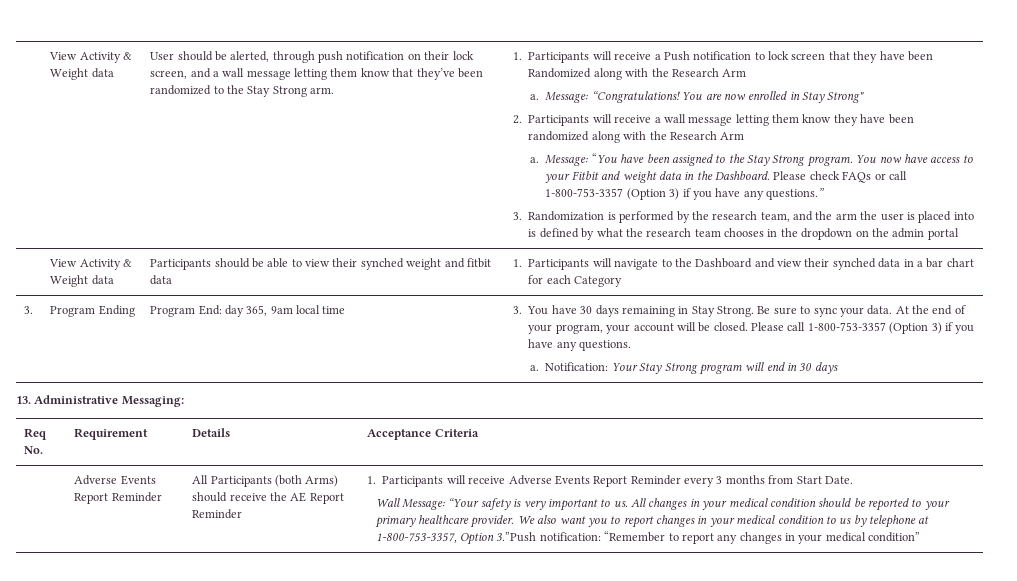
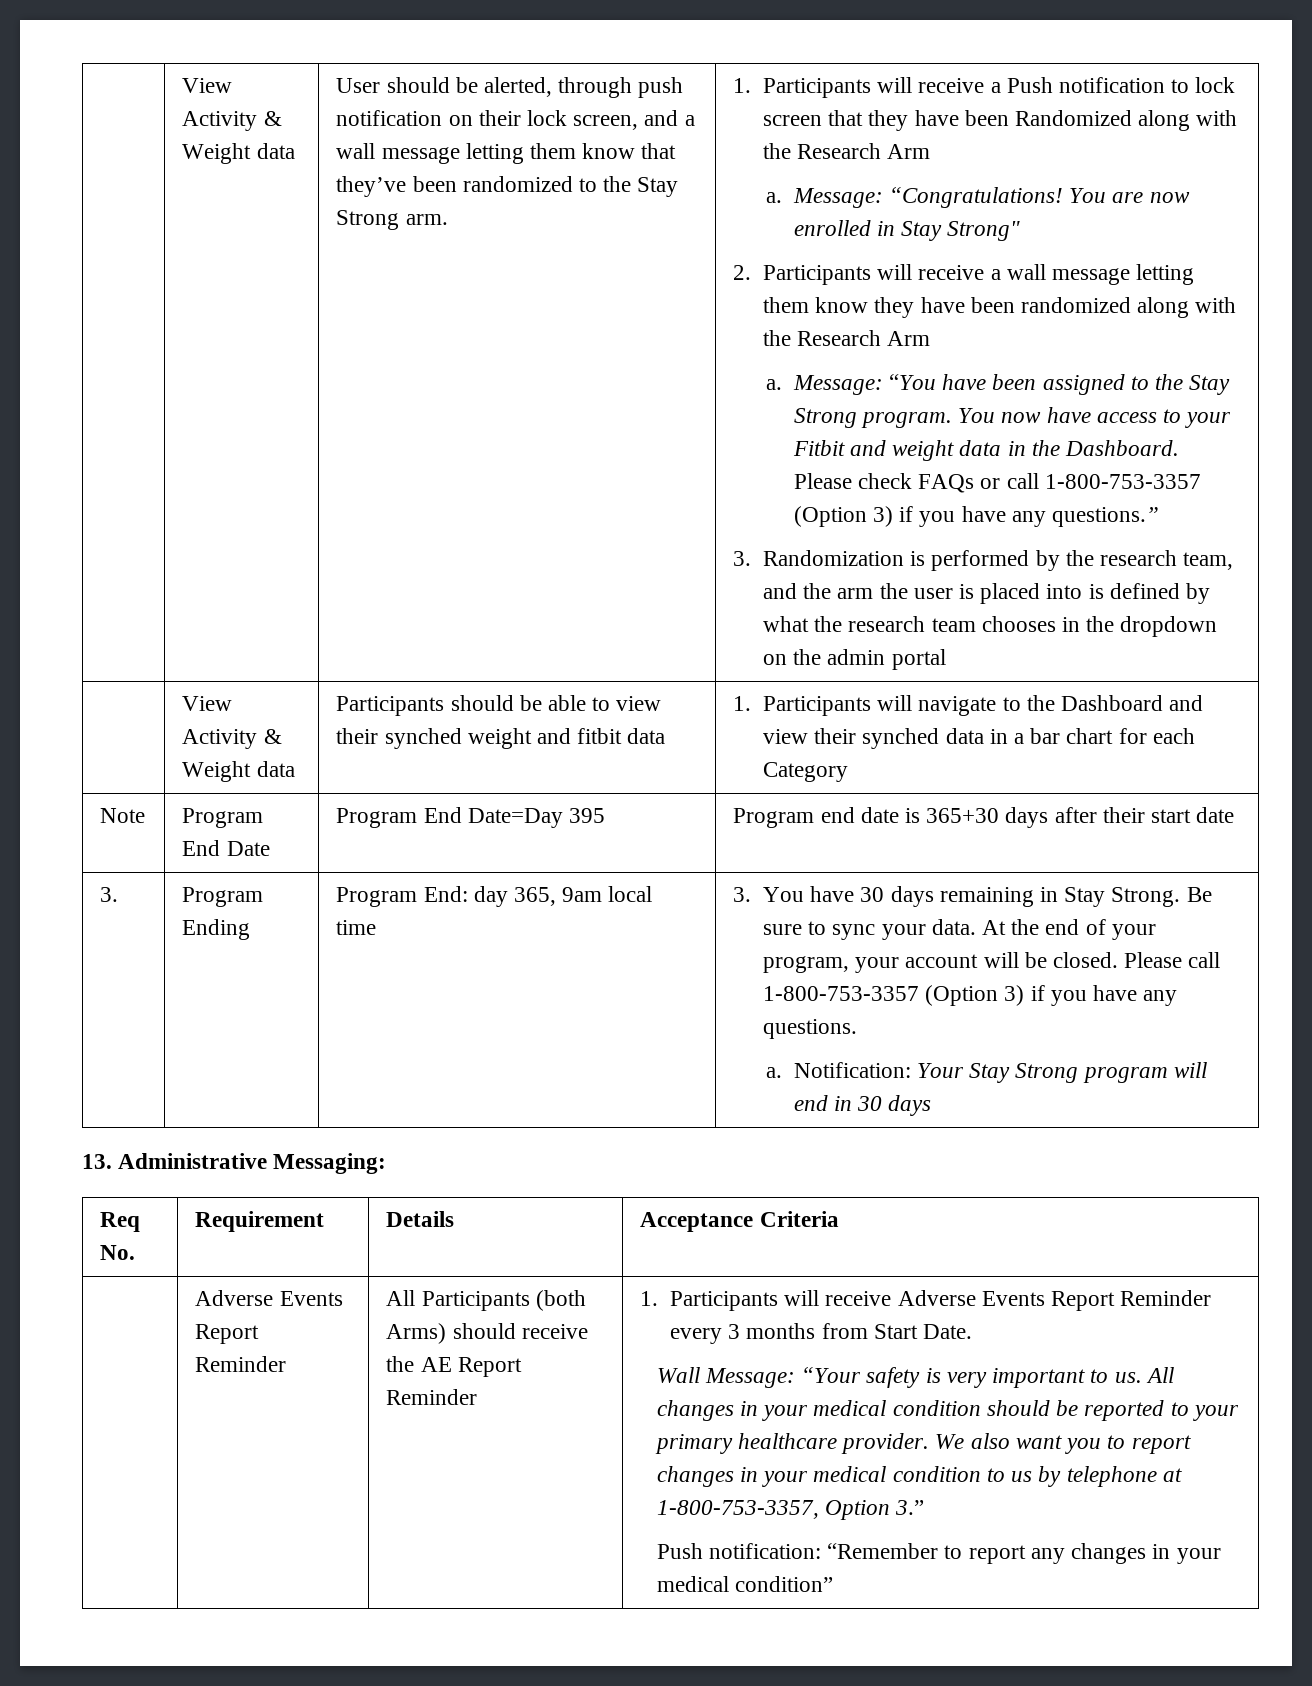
(623, 281) none -> [100,808,146,823] [182,808,264,828] [182,840,270,856] [336,807,606,828] [733,807,1235,828] // Note | Program End Date | Program End Date=Day 395 | Program end date is 365+30 days after their start date
[496,532,537,542] 3.”Push -> [895,1500,925,1515] [656,1543,703,1559] 3.” // Push

